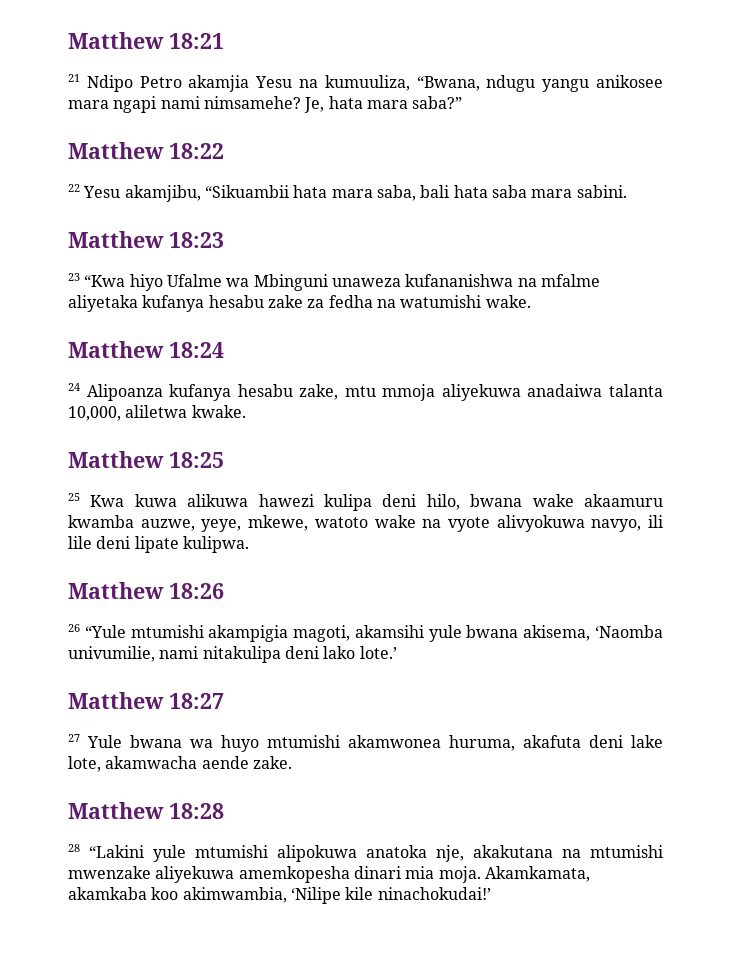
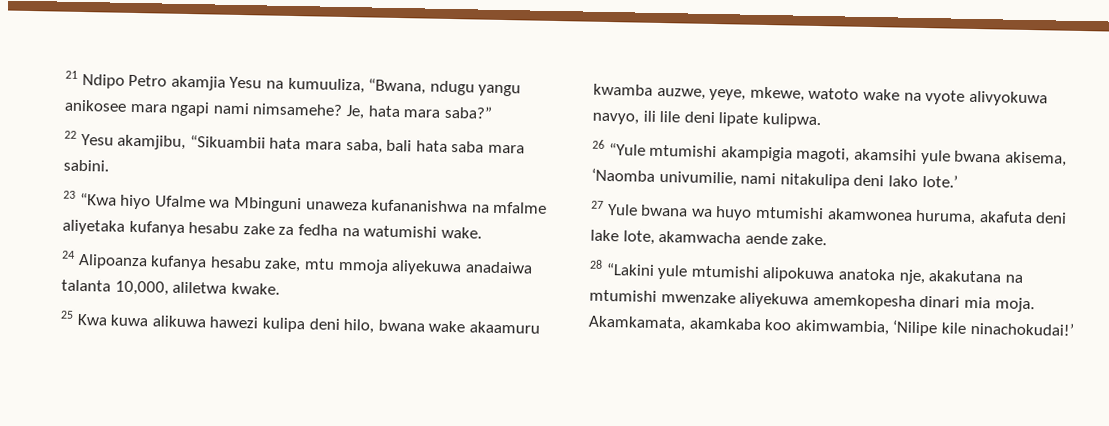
[68,32,224,49] Matthew 18:21 // -> (65, 74) none
[68,142,224,159] // Matthew 18:22 -> (493, 112) none
[68,231,224,248] // Matthew 18:23 -> (109, 165) none
[68,341,224,358] // Matthew 18:24 -> (482, 232) none
[68,451,224,468] // Matthew 18:25 -> (280, 288) none
[68,582,224,599] // Matthew 18:26 -> (821, 120) none
[68,692,224,709] // Matthew 18:27 -> (958, 181) none
[68,802,224,819] // Matthew 18:28 -> (828, 239) none

